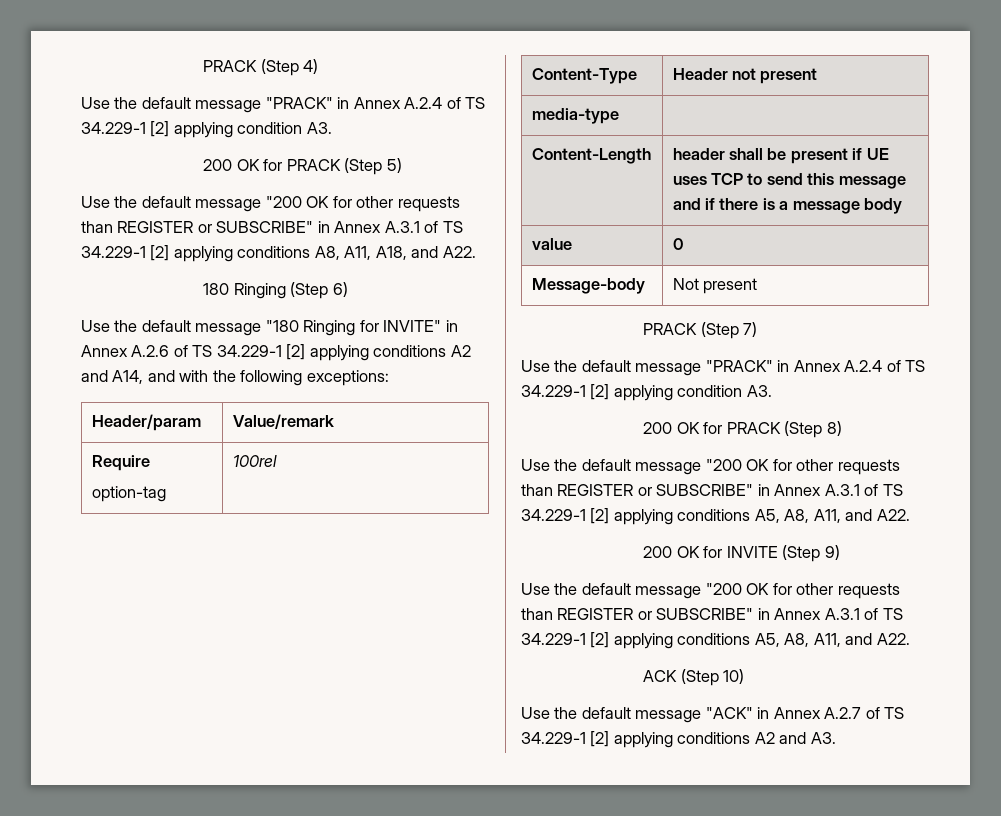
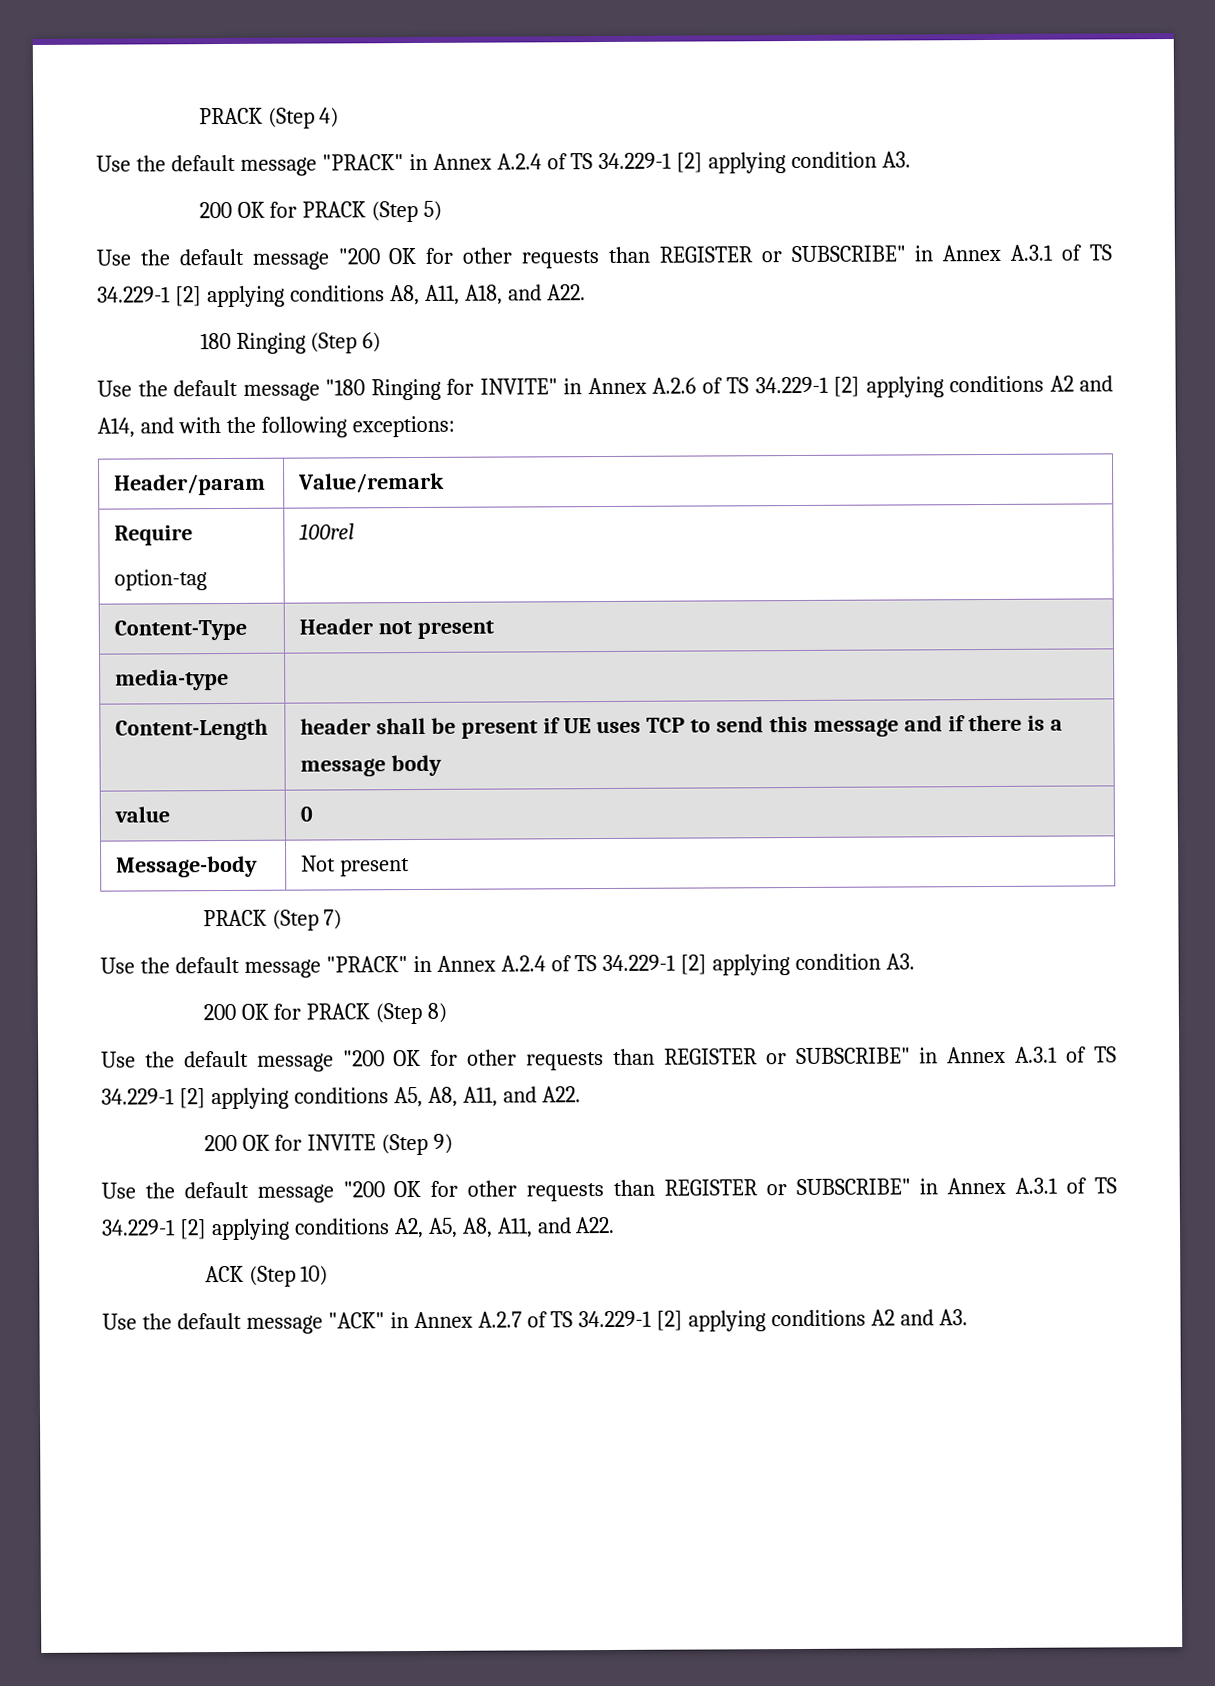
(751, 639) none -> [393,1217,424,1239] A2,

